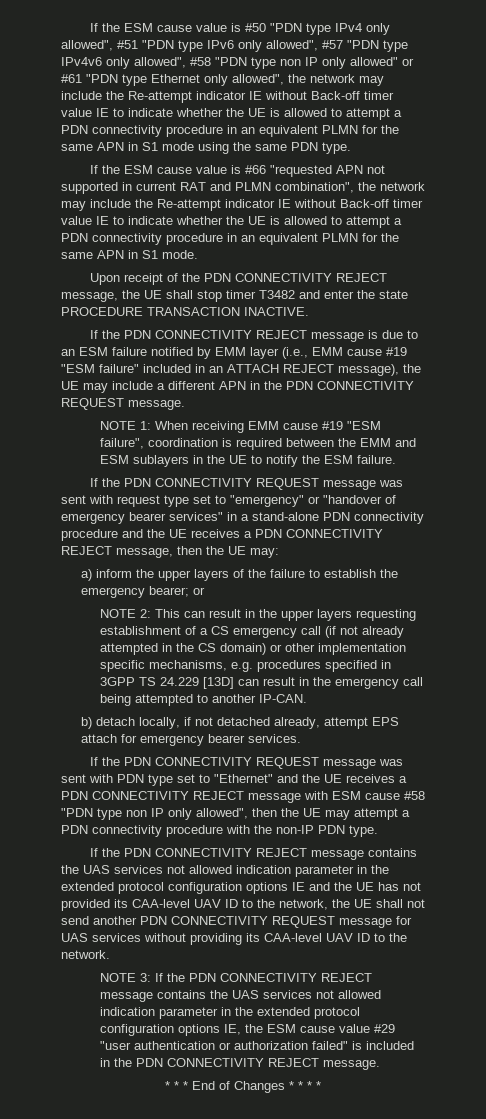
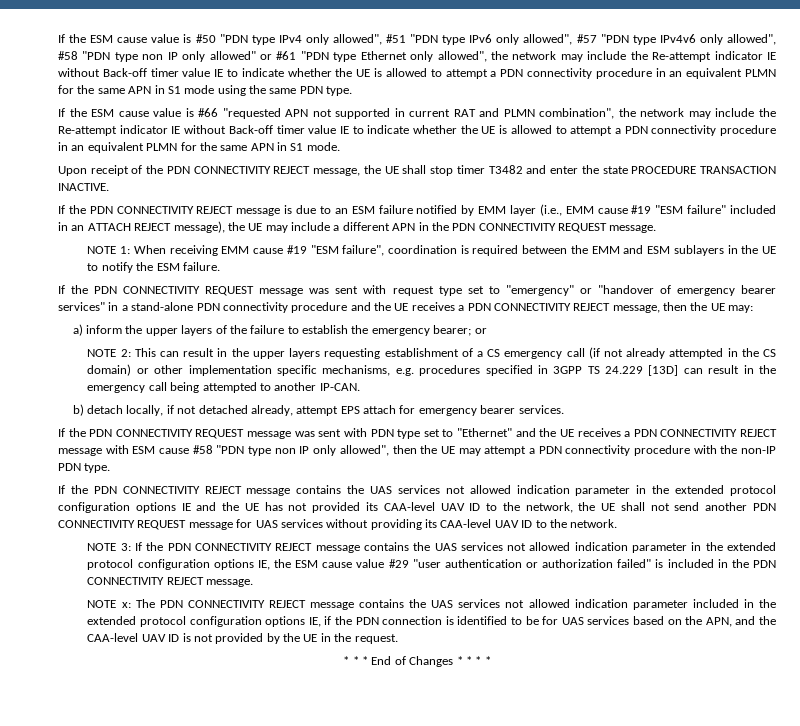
(381, 1065) none -> [87,599,777,610] [87,616,777,627] [87,633,398,644] // NOTE x: The PDN CONNECTIVITY REJECT message contains the UAS services not allowed indication parameter included in the extended protocol configuration options IE, if the PDN connection is identified to be for UAS services based on the APN, and the CAA-level UAV ID is not provided by the UE in the request.

